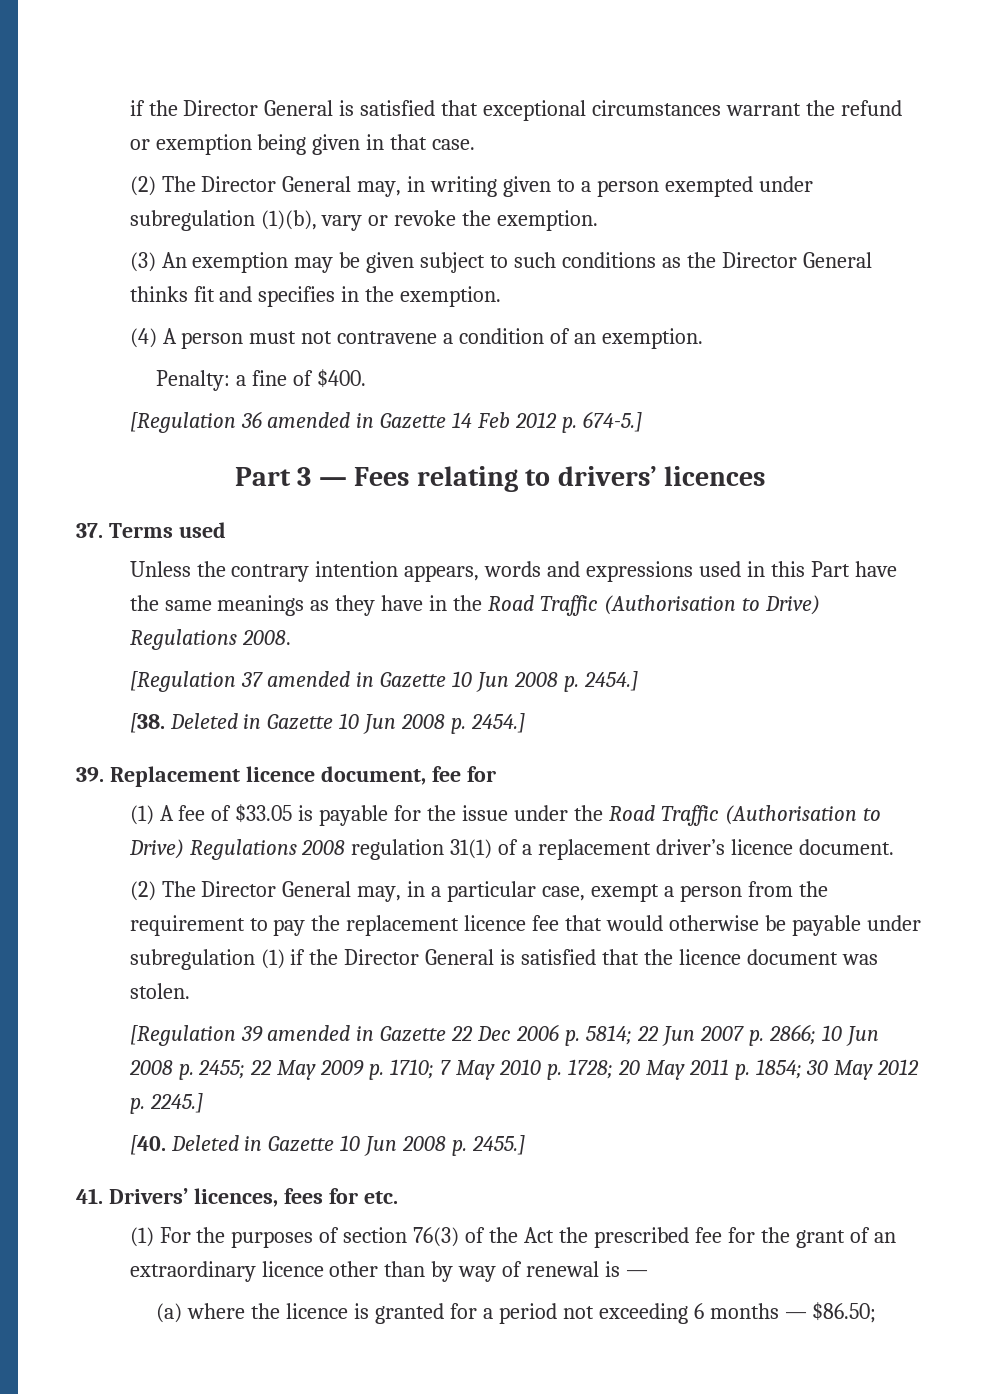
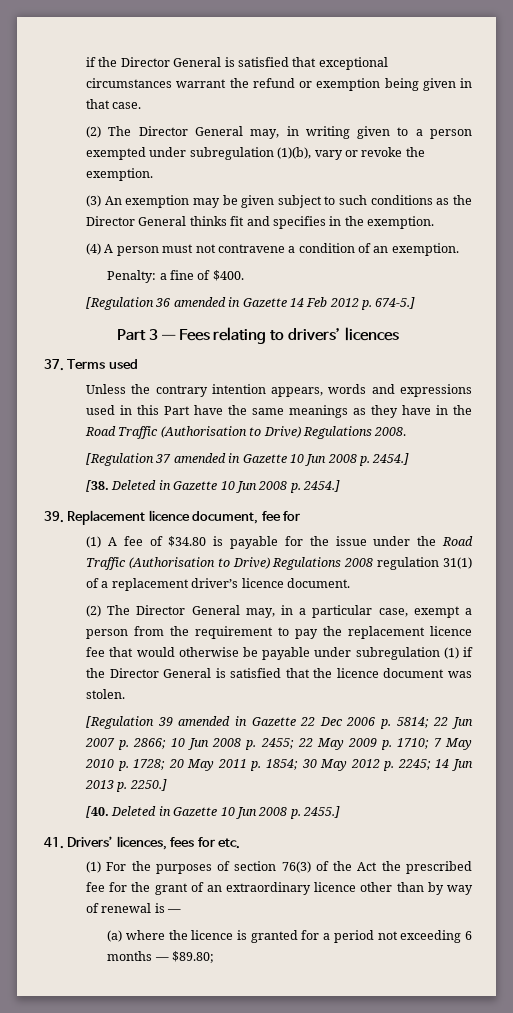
[235,804,293,823] $33.05 -> [168,536,207,547] $34.80
[149,1093,203,1113] 2245.] -> [397,759,474,771] [85,779,167,792] 2245; 14 Jun 2013 p. 2250.]
[812,1302,877,1323] $86.50; -> [171,951,214,963] $89.80;

